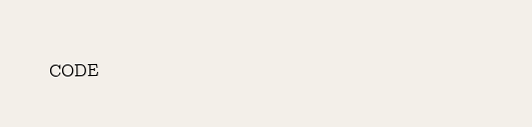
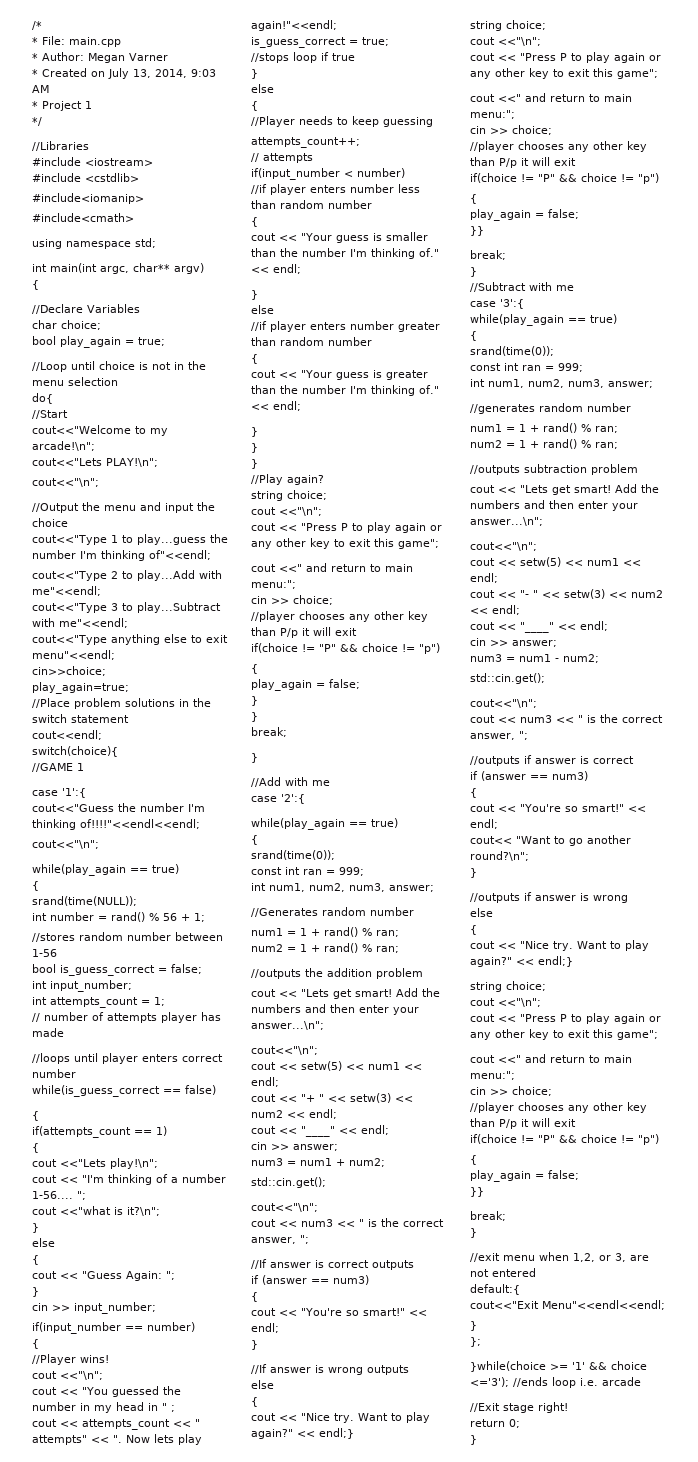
[48,63,99,77] CODE -> [32,21,42,30] [32,36,121,47] [32,52,168,63] [32,68,216,79] [32,85,49,93] [32,101,92,111] [32,117,42,126] [32,141,89,151] [32,157,153,166] [32,173,139,182] [32,193,144,204] [32,213,134,222] [32,238,156,249] [32,263,204,274] [32,280,39,290] [32,304,140,314] [32,320,101,330] [32,336,165,348] [32,361,206,372] [32,377,118,386] [32,393,53,404] [32,410,68,419] [32,425,168,436] [32,441,95,451] [32,458,158,467] [32,478,99,487] [32,502,215,513] [32,518,68,527] [32,534,228,545] [32,550,211,561] [32,570,222,581] [32,586,101,596] [32,602,221,613] [32,618,128,628] [32,634,228,645] [32,650,115,660] [32,666,106,676] [32,682,129,694] [32,698,211,709] [32,714,129,723] [32,730,102,740] [32,746,118,757] [32,763,84,772] [32,788,86,798] [32,803,205,812] [32,819,200,830] [32,840,99,849] [32,864,179,876] [32,881,39,891] [32,896,137,906] [32,912,205,922] [32,932,223,942] [32,949,57,957] [32,964,202,976] [32,980,132,992] [32,997,165,1008] [32,1012,221,1023] [32,1028,64,1037] [32,1053,223,1064] [32,1069,76,1078] [32,1085,216,1097] [32,1111,39,1121] [32,1126,167,1138] [32,1143,39,1153] [32,1158,158,1169] [32,1174,226,1185] [32,1191,86,1200] [32,1206,160,1216] [32,1223,39,1233] [32,1238,55,1247] [32,1255,39,1265] [32,1271,175,1281] [32,1287,39,1297] [32,1302,156,1314] [32,1322,195,1334] [32,1339,39,1349] [32,1354,109,1365] [32,1371,103,1380] [32,1386,181,1397] [32,1402,175,1413] [32,1419,200,1430] [32,1434,202,1445] [251,20,337,31] [251,37,389,48] [251,52,355,63] [251,69,258,79] [251,84,274,93] [251,101,258,111] [251,116,433,127] [251,137,360,148] [251,153,313,163] [251,168,405,180] [251,184,420,195] [251,200,372,209] [251,217,258,227] [251,232,428,243] [251,248,439,259] [251,264,301,274] [251,290,258,300] [251,305,274,314] [251,321,440,332] [251,337,372,346] [251,354,258,364] [251,370,428,380] [251,385,439,396] [251,401,301,411] [251,427,258,437] [251,443,258,453] [251,459,258,469] [251,474,324,485] [251,490,327,501] [251,507,322,516] [251,522,442,533] [251,538,439,549] [251,563,413,572] [251,580,296,589] [251,595,333,605] [251,611,428,622] [251,627,357,638] [251,643,440,654] [251,664,258,674] [251,679,360,691] [251,696,258,706] [251,712,258,722] [251,727,287,737] [251,753,258,763] [251,777,330,787] [251,794,305,804] [251,818,398,830] [251,835,258,845] [251,850,335,860] [251,867,364,876] [251,883,434,892] [251,907,414,917] [251,927,399,937] [251,943,399,953] [251,968,423,979] [251,988,440,999] [251,1004,419,1015] [251,1021,324,1030] [251,1046,318,1055] [251,1061,422,1071] [251,1077,279,1087] [251,1093,413,1103] [251,1109,337,1119] [251,1125,389,1137] [251,1142,338,1151] [251,1158,385,1167] [251,1177,326,1188] [251,1203,318,1212] [251,1218,444,1227] [251,1235,309,1244] [251,1259,414,1270] [251,1275,369,1285] [251,1292,258,1302] [251,1308,427,1316] [251,1323,279,1333] [251,1340,258,1350] [251,1364,409,1375] [251,1380,274,1389] [251,1397,258,1407] [251,1412,430,1423] [251,1428,354,1439] [470,20,546,31] [470,37,541,46] [470,52,661,63] [470,68,658,79] [470,93,632,102] [470,110,515,119] [470,125,552,135] [470,141,647,152] [470,157,576,168] [470,173,659,184] [470,194,477,204] [470,209,579,221] [470,226,484,236] [470,250,506,260] [470,267,477,277] [470,282,574,292] [470,299,524,309] [470,314,617,326] [470,331,477,341] [470,346,554,356] [470,363,583,372] [470,379,653,388] [470,403,631,414] [470,423,618,433] [470,439,618,449] [470,464,638,475] [470,484,659,495] [470,500,638,511] [470,517,543,526] [470,542,537,551] [470,557,641,567] [470,573,498,583] [470,589,663,599] [470,605,520,615] [470,621,608,633] [470,638,557,647] [470,654,599,663] [470,673,545,684] [470,699,537,708] [470,714,663,723] [470,731,528,740] [470,755,634,766] [470,771,588,781] [470,788,477,798] [470,804,646,812] [470,819,498,829] [470,835,631,846] [470,851,529,861] [470,868,477,878] [470,892,628,903] [470,908,493,917] [470,925,477,935] [470,940,649,951] [470,956,573,967] [470,981,546,992] [470,998,541,1007] [470,1013,661,1024] [470,1029,658,1040] [470,1054,632,1063] [470,1071,515,1080] [470,1086,552,1096] [470,1102,647,1113] [470,1118,576,1129] [470,1134,659,1145] [470,1155,477,1165] [470,1170,579,1182] [470,1187,484,1197] [470,1211,506,1221] [470,1228,477,1238] [470,1252,649,1262] [470,1268,536,1277] [470,1284,520,1295] [470,1300,665,1310] [470,1321,477,1331] [470,1337,481,1347] [470,1361,647,1372] [470,1377,641,1388] [470,1402,568,1413] [470,1419,520,1428] [470,1435,477,1445] /* // * File: main.cpp // * Author: Megan Varner // * Created on July 13, 2014, 9:03 AM // * Project 1 // */ // //Libraries // #include <iostream> // #include <cstdlib> // #include<iomanip> // #include<cmath> // using namespace std; // int main(int argc, char** argv) // { // //Declare Variables // char choice; // bool play_again = true; // //Loop until choice is not in the menu selection // do{ // //Start // cout<<"Welcome to my arcade!\n"; // cout<<"Lets PLAY!\n"; // cout<<"\n"; // //Output the menu and input the choice // cout<<"Type 1 to play...guess the number I'm thinking of"<<endl; // cout<<"Type 2 to play...Add with me"<<endl; // cout<<"Type 3 to play...Subtract with me"<<endl; // cout<<"Type anything else to exit menu"<<endl; // cin>>choice; // play_again=true; // //Place problem solutions in the switch statement // cout<<endl; // switch(choice){ // //GAME 1 // case '1':{ // cout<<"Guess the number I'm thinking of!!!!"<<endl<<endl; // cout<<"\n"; // while(play_again == true) // { // srand(time(NULL)); // int number = rand() % 56 + 1; // //stores random number between 1-56 // bool is_guess_correct = false; // int input_number; // int attempts_count = 1; // // number of attempts player has made // //loops until player enters correct number // while(is_guess_correct == false) // { // if(attempts_count == 1) // { // cout <<"Lets play!\n"; // cout << "I'm thinking of a number 1-56.... "; // cout <<"what is it?\n"; // } // else // { // cout << "Guess Again: "; // } // cin >> input_number; // if(input_number == number) // { // //Player wins! // cout <<"\n"; // cout << "You guessed the number in my head in " ; // cout << attempts_count << " attempts" << ". Now lets play again!"<<endl; // is_guess_correct = true; // //stops loop if true // } // else // { // //Player needs to keep guessing // attempts_count++; // // attempts // if(input_number < number) // //if player enters number less than random number // { // cout << "Your guess is smaller than the number I'm thinking of." << endl; // } // else // //if player enters number greater than random number // { // cout << "Your guess is greater than the number I'm thinking of." << endl; // } // } // } // //Play again? // string choice; // cout <<"\n"; // cout << "Press P to play again or any other key to exit this game"; // cout <<" and return to main menu:"; // cin >> choice; // //player chooses any other key than P/p it will exit // if(choice != "P" && choice != "p") // { // play_again = false; // } // } // break; // } // //Add with me // case '2':{ // while(play_again == true) // { // srand(time(0)); // const int ran = 999; // int num1, num2, num3, answer; // //Generates random number // num1 = 1 + rand() % ran; // num2 = 1 + rand() % ran; // //outputs the addition problem // cout << "Lets get smart! Add the numbers and then enter your answer...\n"; // cout<<"\n"; // cout << setw(5) << num1 << endl; // cout << "+ " << setw(3) << num2 << endl; // cout << "____" << endl; // cin >> answer; // num3 = num1 + num2; // std::cin.get(); // cout<<"\n"; // cout << num3 << " is the correct answer, "; // //If answer is correct outputs // if (answer == num3) // { // cout << "You're so smart!" << endl; // } // //If answer is wrong outputs // else // { // cout << "Nice try. Want to play again?" << endl;} // string choice; // cout <<"\n"; // cout << "Press P to play again or any other key to exit this game"; // cout <<" and return to main menu:"; // cin >> choice; // //player chooses any other key than P/p it will exit // if(choice != "P" && choice != "p") // { // play_again = false; // }} // break; // } // //Subtract with me // case '3':{ // while(play_again == true) // { // srand(time(0)); // const int ran = 999; // int num1, num2, num3, answer; // //generates random number // num1 = 1 + rand() % ran; // num2 = 1 + rand() % ran; // //outputs subtraction problem // cout << "Lets get smart! Add the numbers and then enter your answer...\n"; // cout<<"\n"; // cout << setw(5) << num1 << endl; // cout << "- " << setw(3) << num2 << endl; // cout << "____" << endl; // cin >> answer; // num3 = num1 - num2; // std::cin.get(); // cout<<"\n"; // cout << num3 << " is the correct answer, "; // //outputs if answer is correct // if (answer == num3) // { // cout << "You're so smart!" << endl; // cout<< "Want to go another round?\n"; // } // //outputs if answer is wrong // else // { // cout << "Nice try. Want to play again?" << endl;} // string choice; // cout <<"\n"; // cout << "Press P to play again or any other key to exit this game"; // cout <<" and return to main menu:"; // cin >> choice; // //player chooses any other key than P/p it will exit // if(choice != "P" && choice != "p") // { // play_again = false; // }} // break; // } // //exit menu when 1,2, or 3, are not entered // default:{ // cout<<"Exit Menu"<<endl<<endl; // } // }; // }while(choice >= '1' && choice <='3'); //ends loop i.e. arcade // //Exit stage right! // return 0; // }

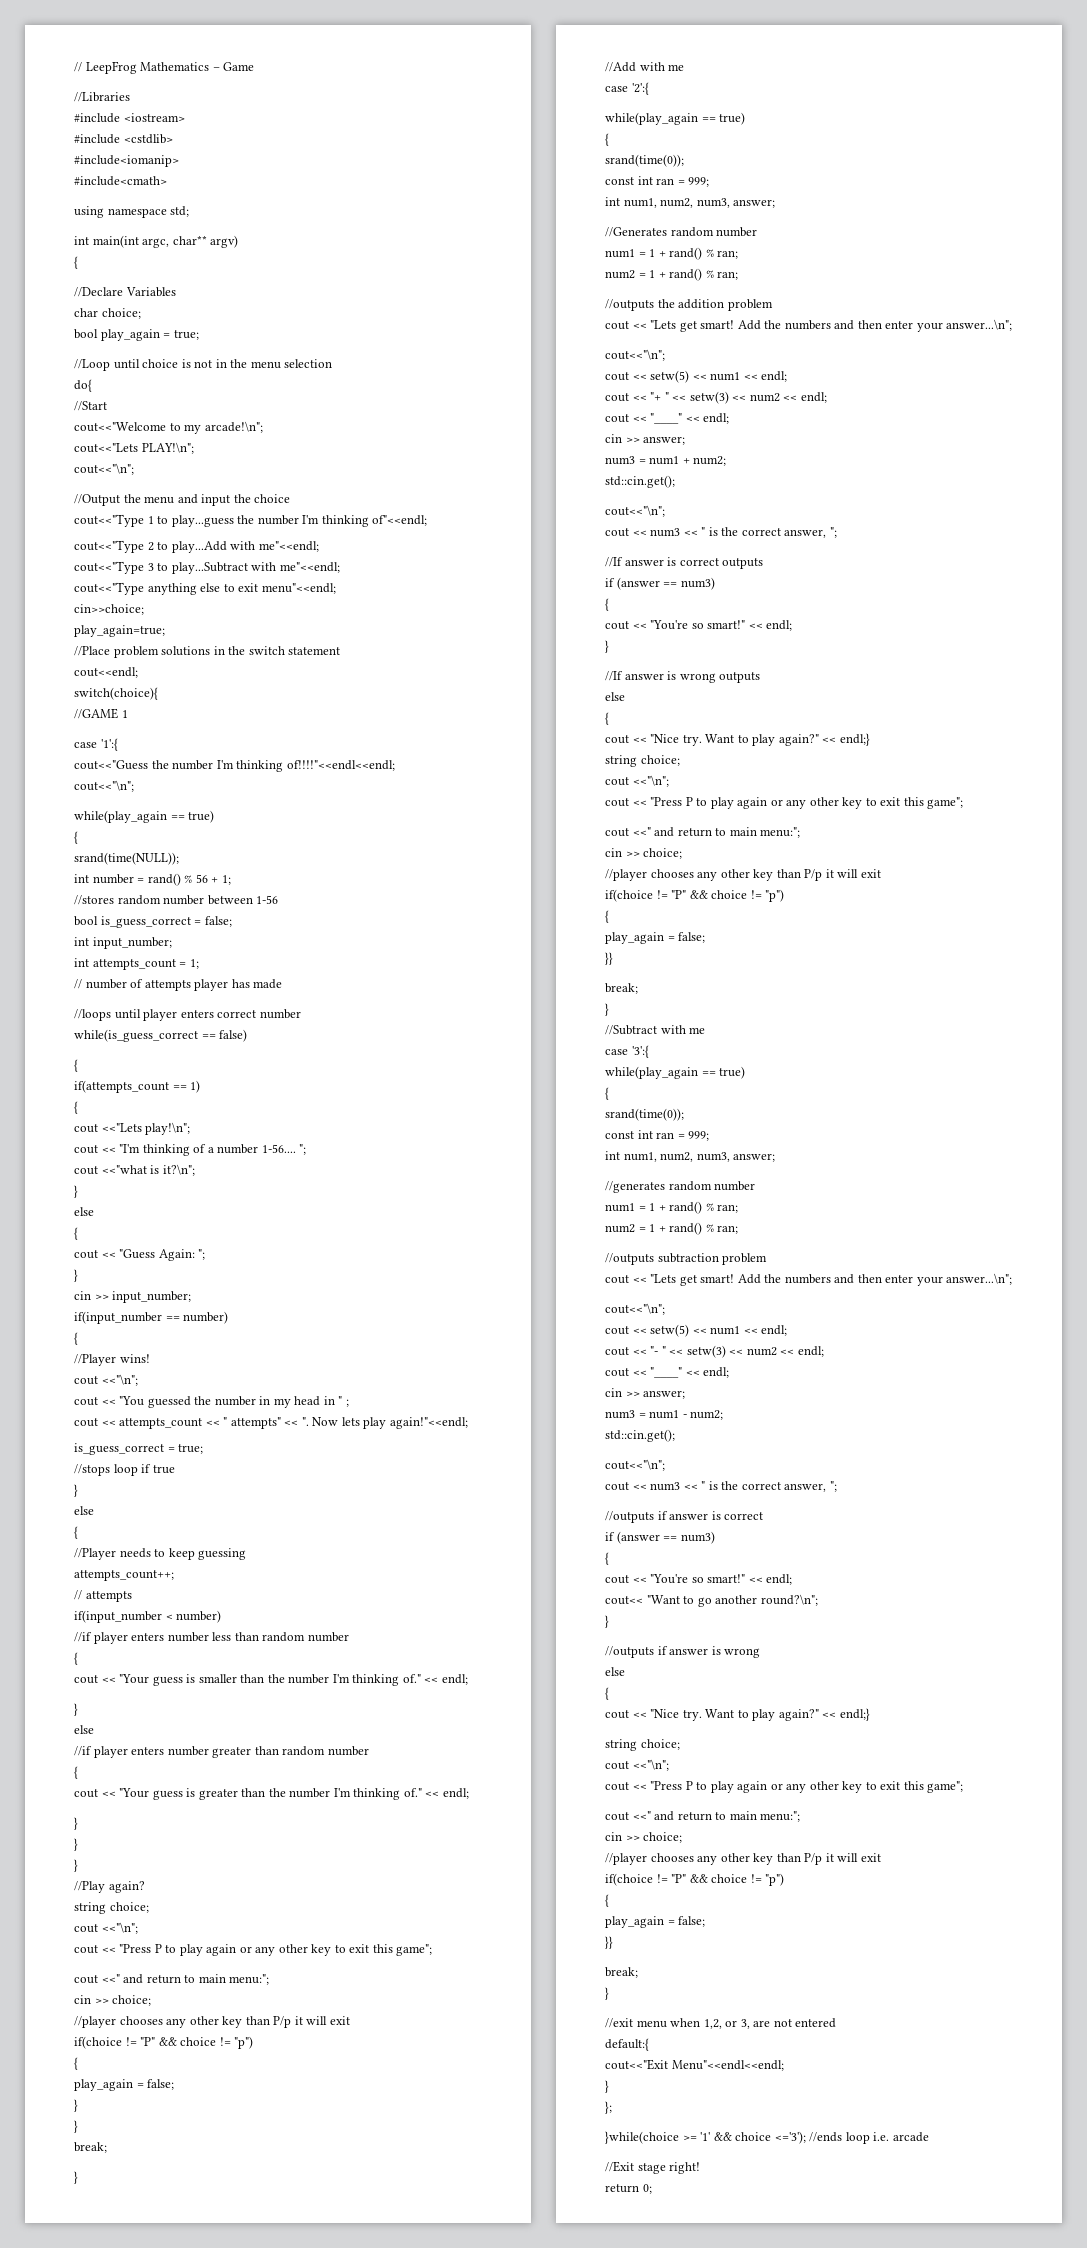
[32,21,42,30] [32,36,121,47] [32,52,168,63] [32,68,216,79] [32,85,49,93] [32,101,92,111] [32,117,42,126] /* // * File: main.cpp // * Author: Megan Varner // * Created on July 13, 2014, 9:03 AM // * Project 1 // */ -> [74,61,255,74] // LeepFrog Mathematics – Game
[470,1435,477,1445] // } -> (652, 2189) none

